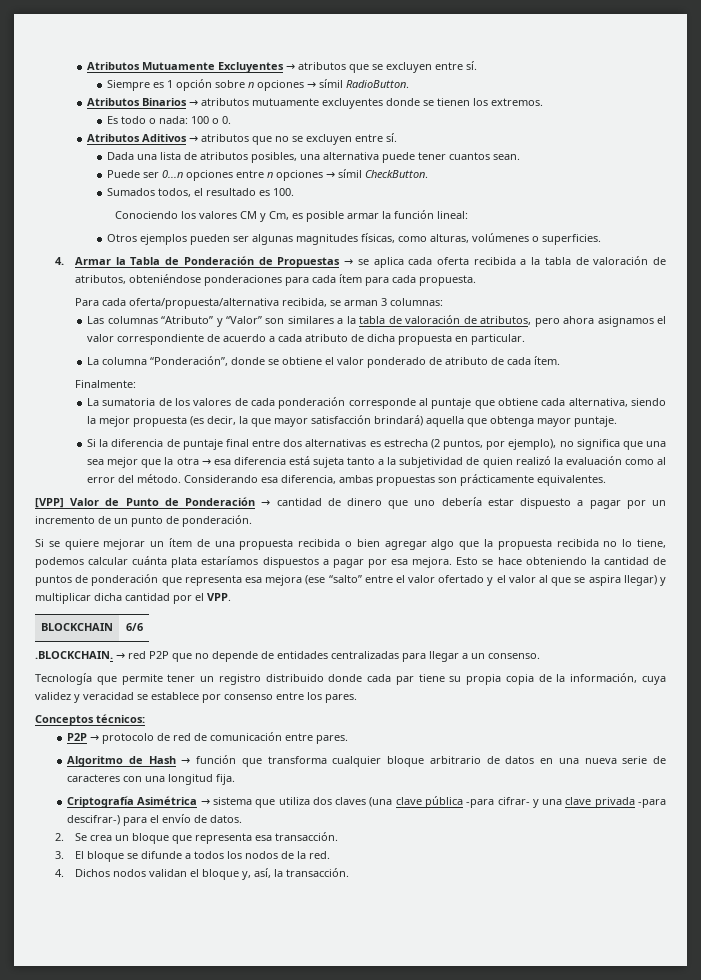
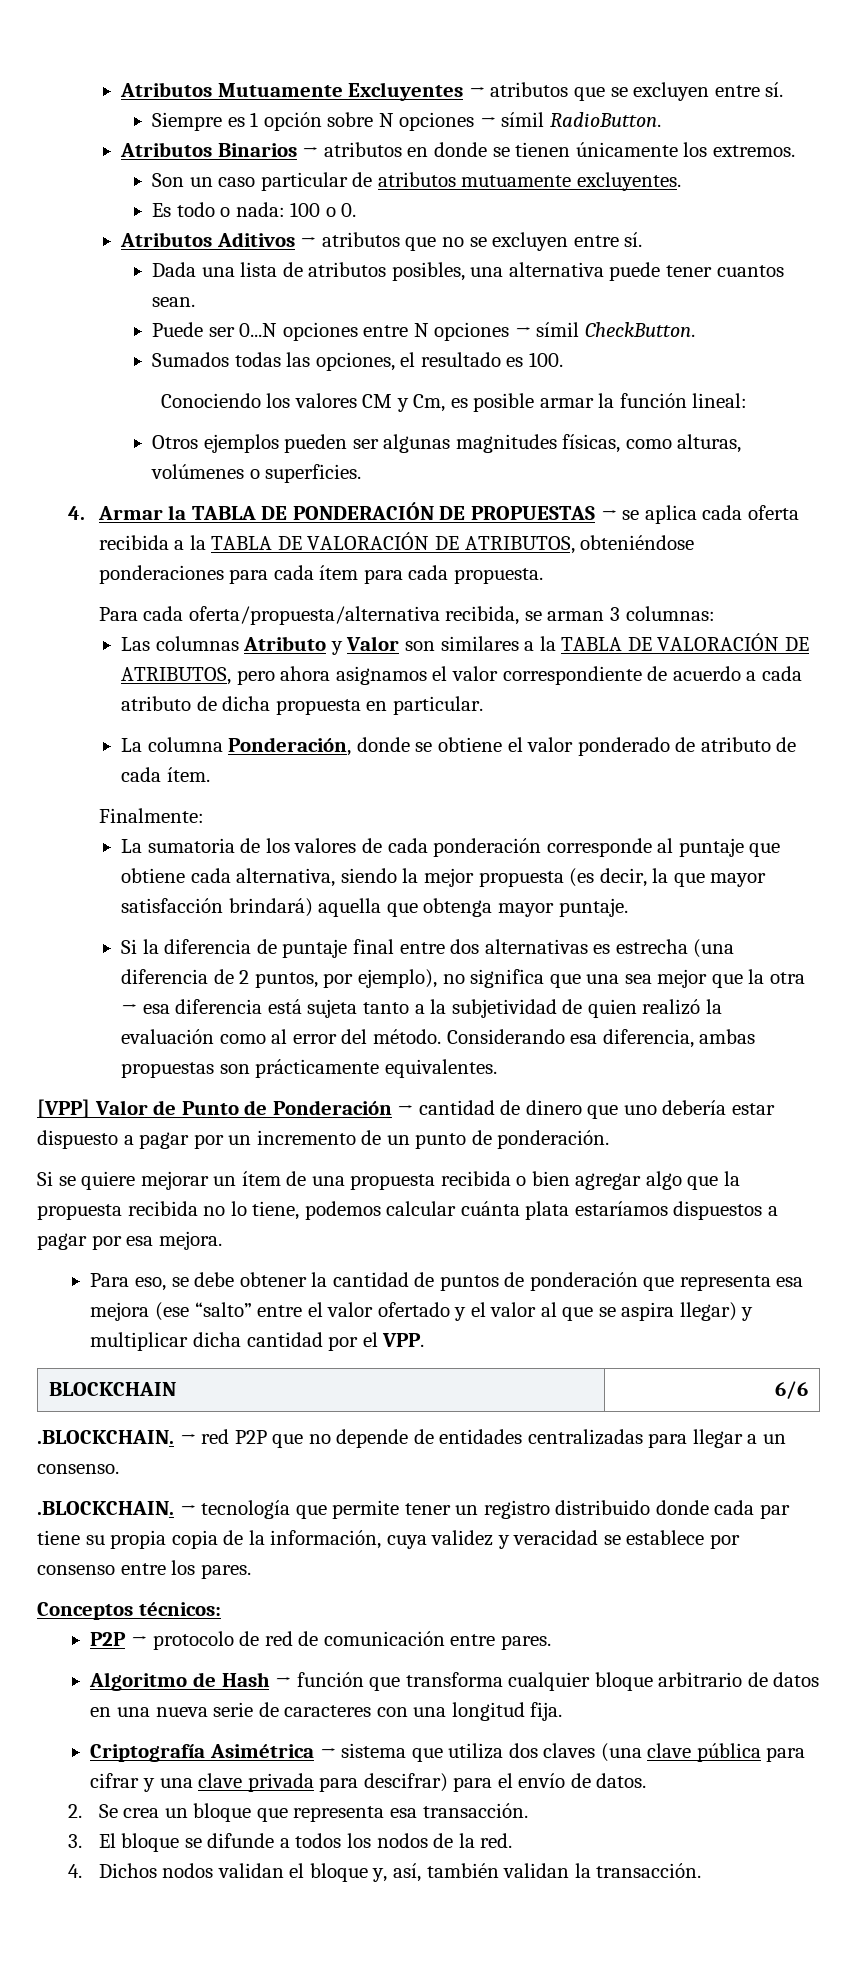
[248,82,255,88] n -> [378,113,394,127] N
[252,98,384,109] mutuamente excluyentes -> [407,147,429,157] en
(471, 102) none -> [575,142,678,157] únicamente
(544, 102) none -> [152,172,681,191] // Son un caso particular de atributos mutuamente excluyentes.
[162,170,184,178] 0...n -> [239,323,278,337] 0...N
[267,172,274,178] n -> [413,323,429,337] N
[158,188,192,197] todos, -> [234,352,395,371] todas las opciones,
[130,256,341,268] Tabla de Ponderación de Propuestas -> [191,502,595,520] TABLA DE PONDERACIÓN DE PROPUESTAS
[544,256,666,265] [75,275,127,284] tabla de valoración de atributos, -> [211,532,575,554] TABLA DE VALORACIÓN DE ATRIBUTOS,
[161,316,262,327] “Atributo” y “Valor” -> [243,636,400,655] Atributo y Valor
[359,315,532,325] tabla de valoración de atributos, -> [561,633,809,651] [121,667,232,685] TABLA DE VALORACIÓN DE ATRIBUTOS,
[150,356,229,366] “Ponderación”, -> [228,737,352,756] Ponderación,
[430,439,440,449] (2 -> [693,939,735,958] [121,969,250,984] (una diferencia de 2
[456,557,587,565] Esto se hace obteniendo -> [90,1272,307,1291] // Para eso, se debe obtener
[35,673,92,685] Tecnología -> [37,1500,291,1519] .BLOCKCHAIN. → tecnología
[466,797,530,808] -para cifrar- -> [766,1747,806,1762] [90,1773,140,1788] para cifrar
[638,799,667,808] [67,815,121,825] -para descifrar-) -> [319,1773,448,1792] para descifrar)
(272, 873) none -> [426,1863,570,1878] también validan

